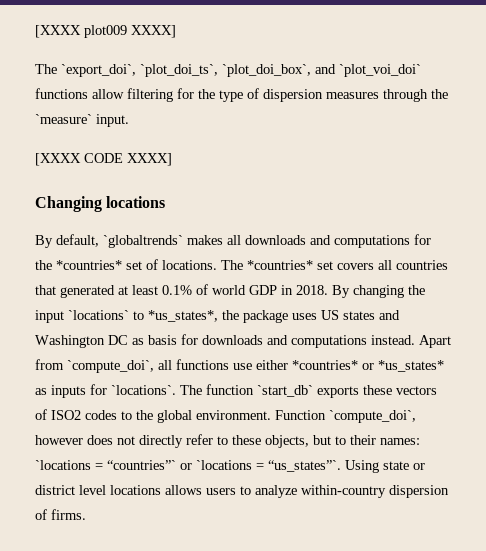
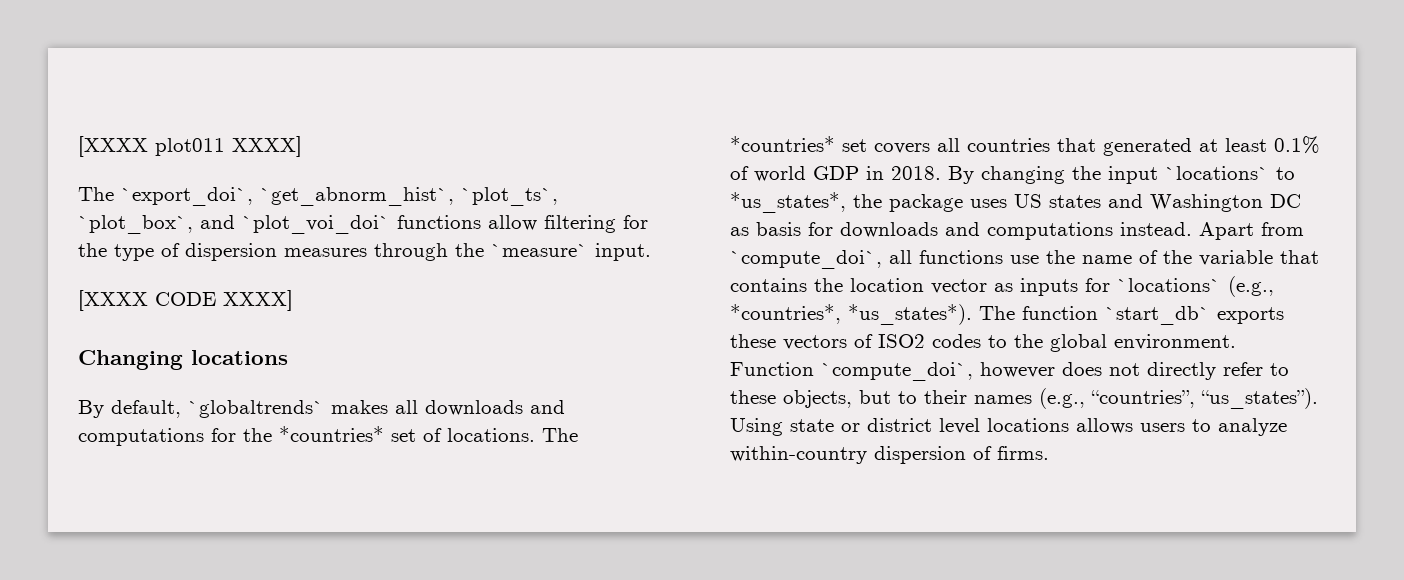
[35,25,127,38] [XXXX plot009 -> [78,136,225,157] [XXXX plot011
[140,64,311,77] `plot_doi_ts`, `plot_doi_box`, -> [260,187,558,206] [78,215,193,234] `get_abnorm_hist`, `plot_ts`, `plot_box`,
[256,360,444,372] [35,384,176,398] either *countries* or *us_states* as inputs for `locations`. -> [1046,250,1319,266] [730,276,1274,297] [730,304,972,325] the name of the variable that contains the location vector as inputs for `locations` (e.g., *countries*, *us_states*).
[380,438,420,445] [35,460,341,472] names: `locations = “countries”` or `locations = “us_states”`. -> [974,388,1318,409] names (e.g., “countries”, “us_states”).

